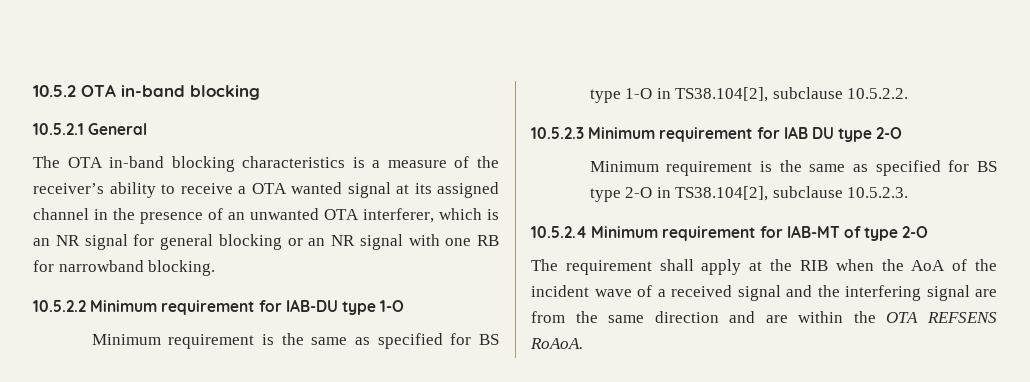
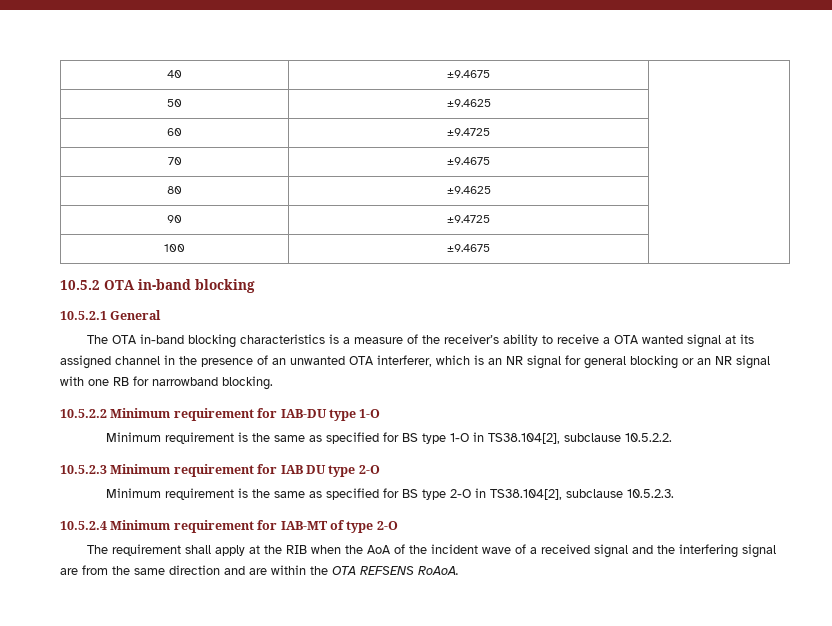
(33, 91) none -> [167,70,182,78] [447,70,490,78] [167,99,182,107] [446,99,491,107] [167,128,182,136] [447,128,490,136] [167,157,182,165] [447,157,490,165] [167,186,182,194] [446,186,491,194] [167,215,182,223] [447,215,490,223] [164,244,185,252] [447,244,490,252] 40 | ±9.4675 | // 50 | ±9.4625 | // 60 | ±9.4725 | // 70 | ±9.4675 | // 80 | ±9.4625 | // 90 | ±9.4725 | // 100 | ±9.4675 | //

